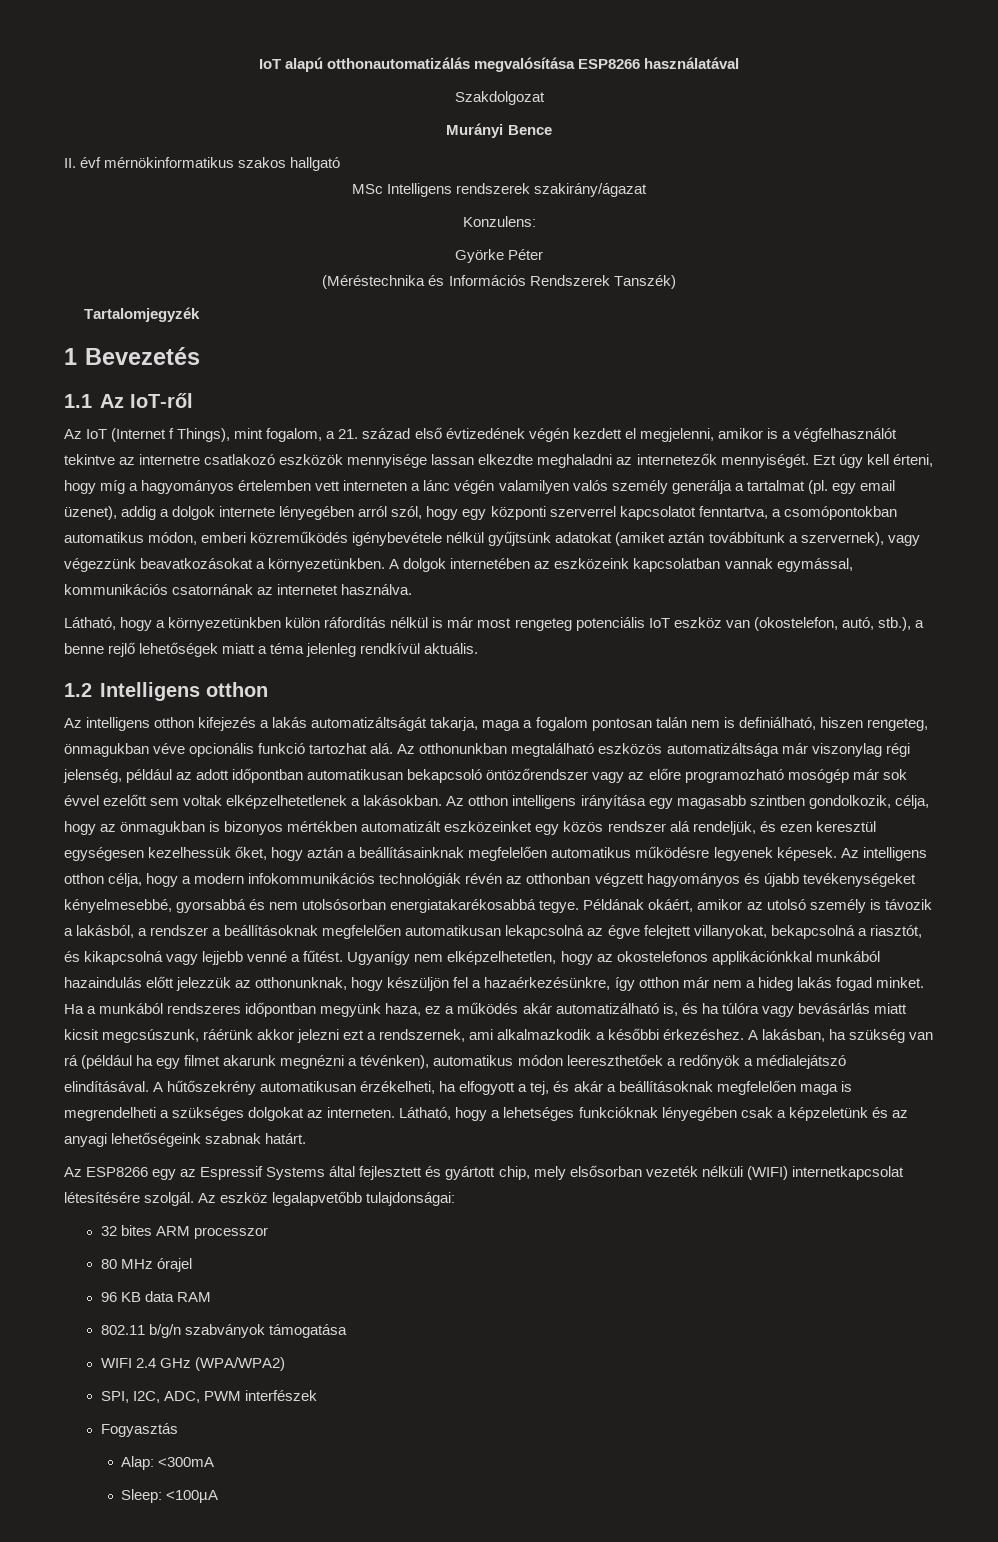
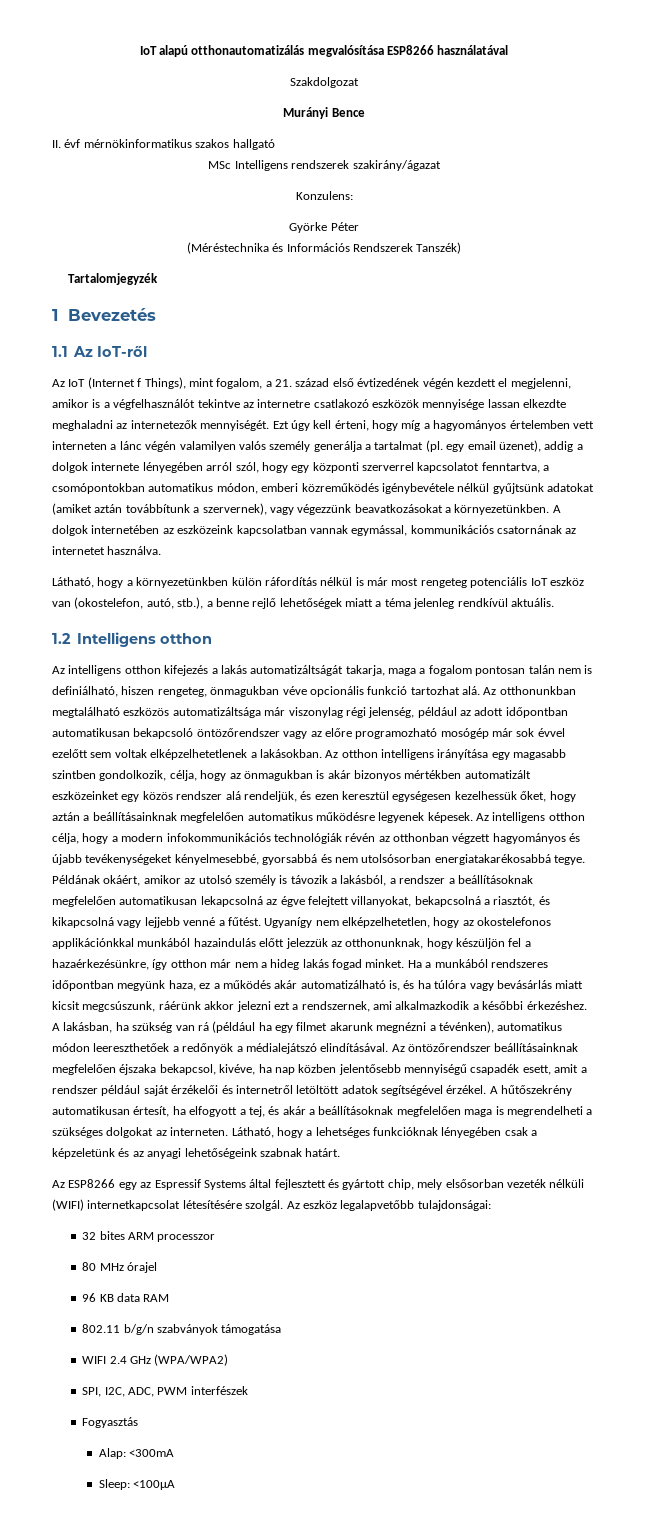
(221, 826) none -> [327,770,351,779] akár
(149, 1086) none -> [391,1043,579,1052] [52,1064,587,1075] [52,1085,487,1096] Az öntözőrendszer beállításainknak megfelelően éjszaka bekapcsol, kivéve, ha nap közben jelentősebb mennyiségű csapadék esett, amit a rendszer például saját érzékelői és internetről letöltött adatok segítségével érzékel.
[360,1081,436,1094] érzékelheti, -> [133,1106,170,1117] értesít,

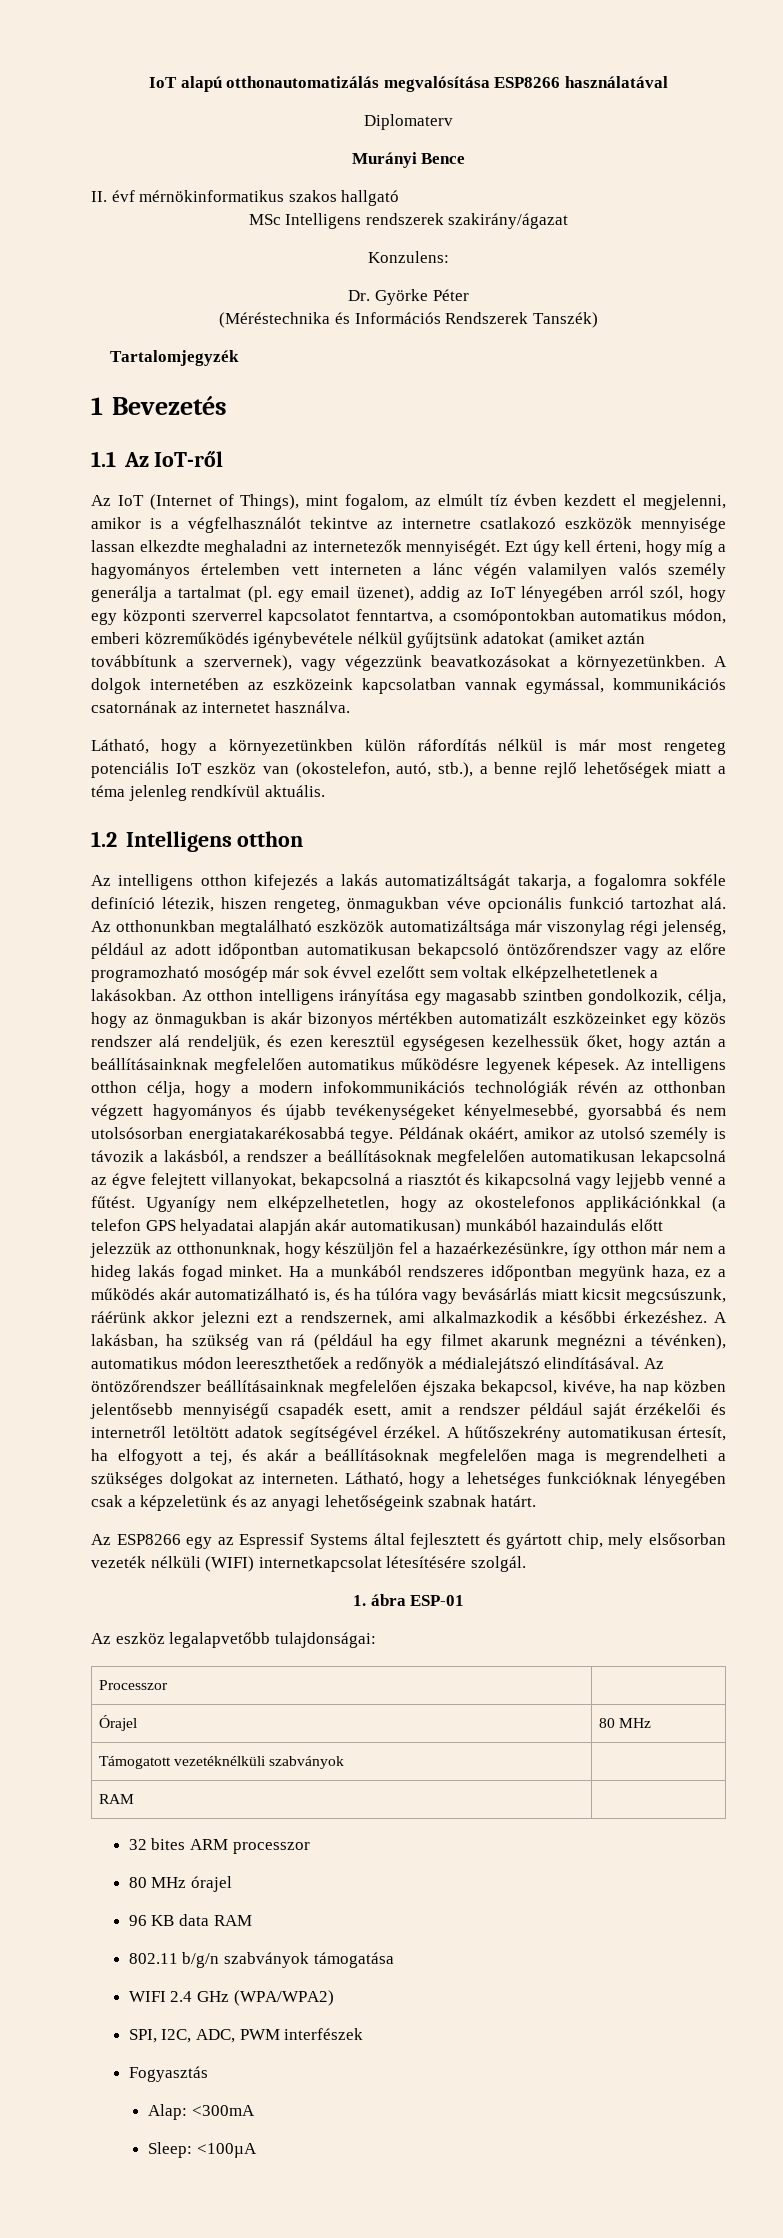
[290,77,359,88] Szakdolgozat -> [364,114,453,130] Diplomaterv
(353, 195) none -> [348,290,371,301] Dr.
[137,378,142,387] f -> [218,494,234,506] of
[265,378,454,389] a 21. század első évtizedének végén -> [414,494,558,506] az elmúlt tíz évben
[576,444,583,450] [52,462,140,473] a dolgok internete -> [466,587,516,598] az IoT
[388,665,593,676] [52,686,118,697] maga a fogalom pontosan talán nem is definiálható, -> [578,874,726,890] [91,897,215,912] a fogalomra sokféle definíció létezik,
[123,707,170,716] eszközös -> [317,920,385,932] eszközök
[493,896,536,907] riasztót, -> [407,1173,461,1185] riasztót
(134, 943) none -> [712,1196,726,1212] [91,1219,461,1235] (a telefon GPS helyadatai alapján akár automatikusan)
(284, 1205) none -> [352,1594,465,1606] // 1. ábra ESP-01 //
(491, 1205) none -> [98,1680,168,1690] [98,1715,137,1731] [598,1718,652,1728] [98,1756,345,1769] [98,1794,134,1804] // Processzor | // Órajel | 80 MHz // Támogatott vezetéknélküli szabványok | // RAM |

